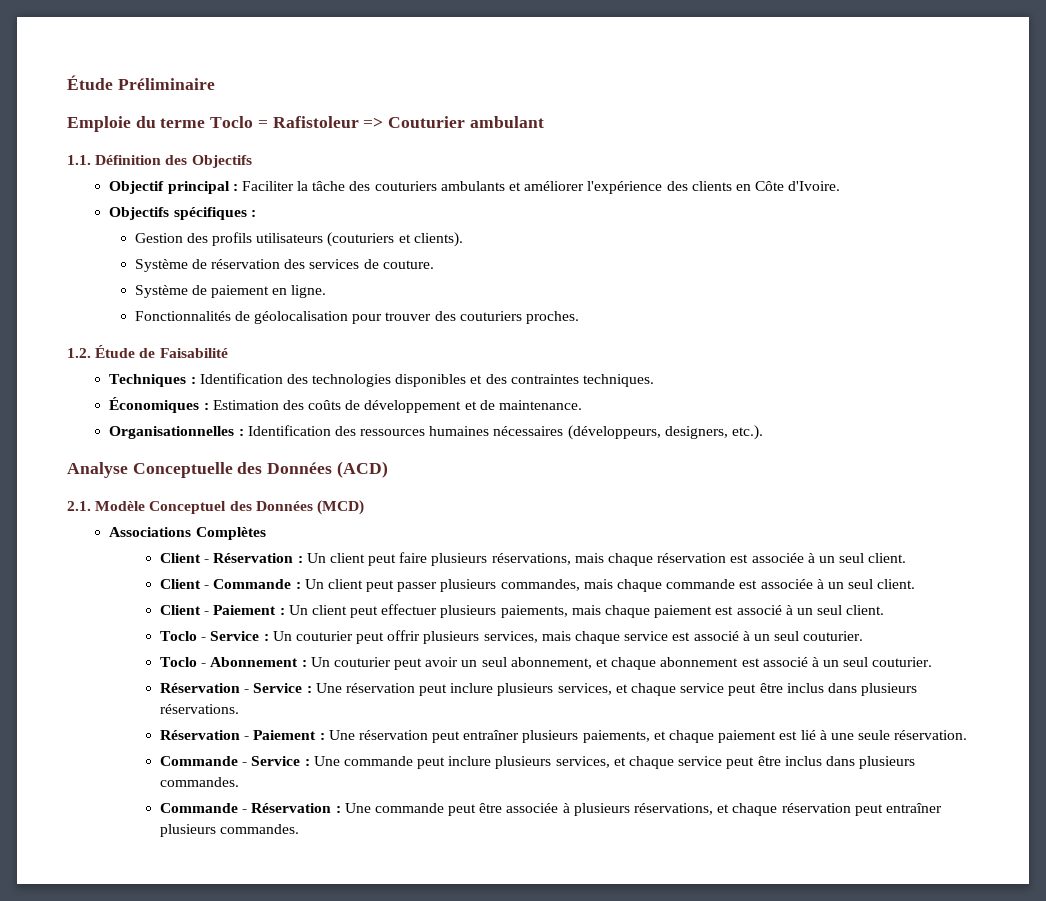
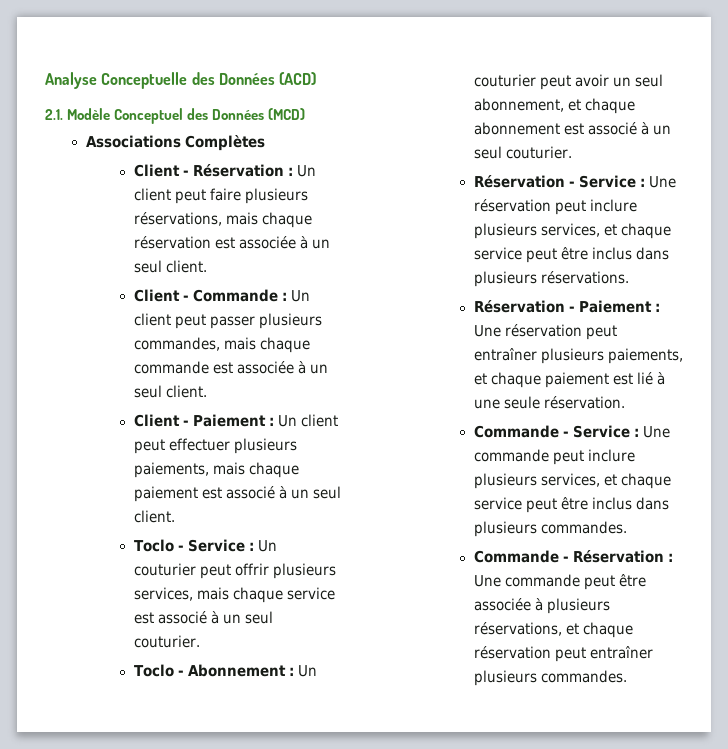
[67,75,215,90] [67,116,544,132] [67,155,252,168] [109,181,841,194] [109,207,256,220] [134,232,463,247] [134,259,434,272] [134,285,327,298] [134,311,579,324] [67,345,228,358] [109,373,655,387] [109,397,583,413] [109,425,764,440] Étude Préliminaire // Emploie du terme Toclo = Rafistoleur => Couturier ambulant // 1.1. Définition des Objectifs // Objectif principal : Faciliter la tâche des couturiers ambulants et améliorer l'expérience des clients en Côte d'Ivoire. // Objectifs spécifiques : // Gestion des profils utilisateurs (couturiers et clients). // Système de réservation des services de couture. // Système de paiement en ligne. // Fonctionnalités de géolocalisation pour trouver des couturiers proches. // 1.2. Étude de Faisabilité // Techniques : Identification des technologies disponibles et des contraintes techniques. // Économiques : Estimation des coûts de développement et de maintenance. // Organisationnelles : Identification des ressources humaines nécessaires (développeurs, designers, etc.). // -> (45, 80) none

